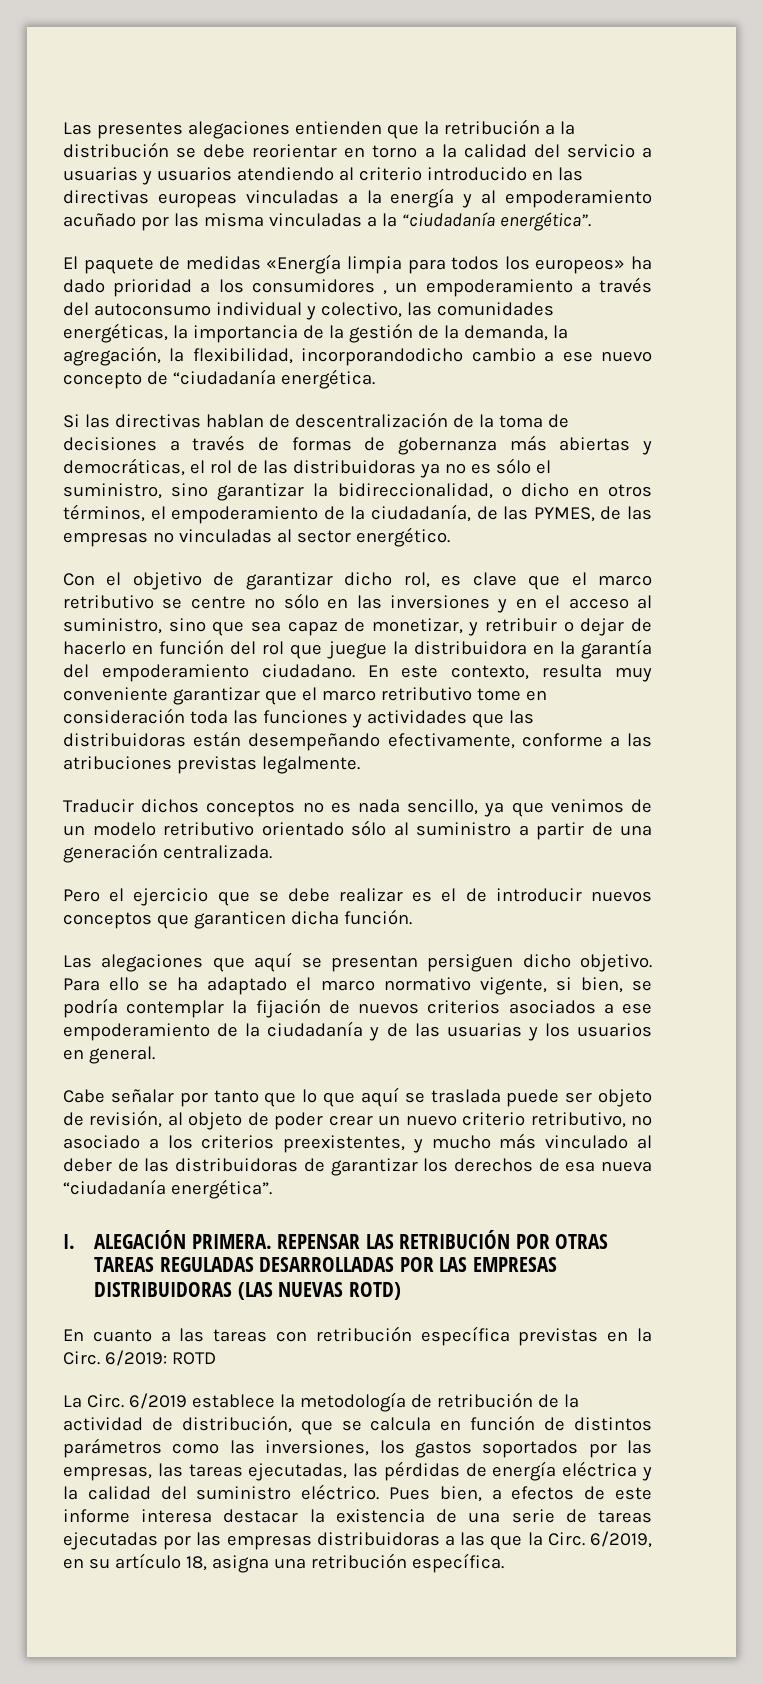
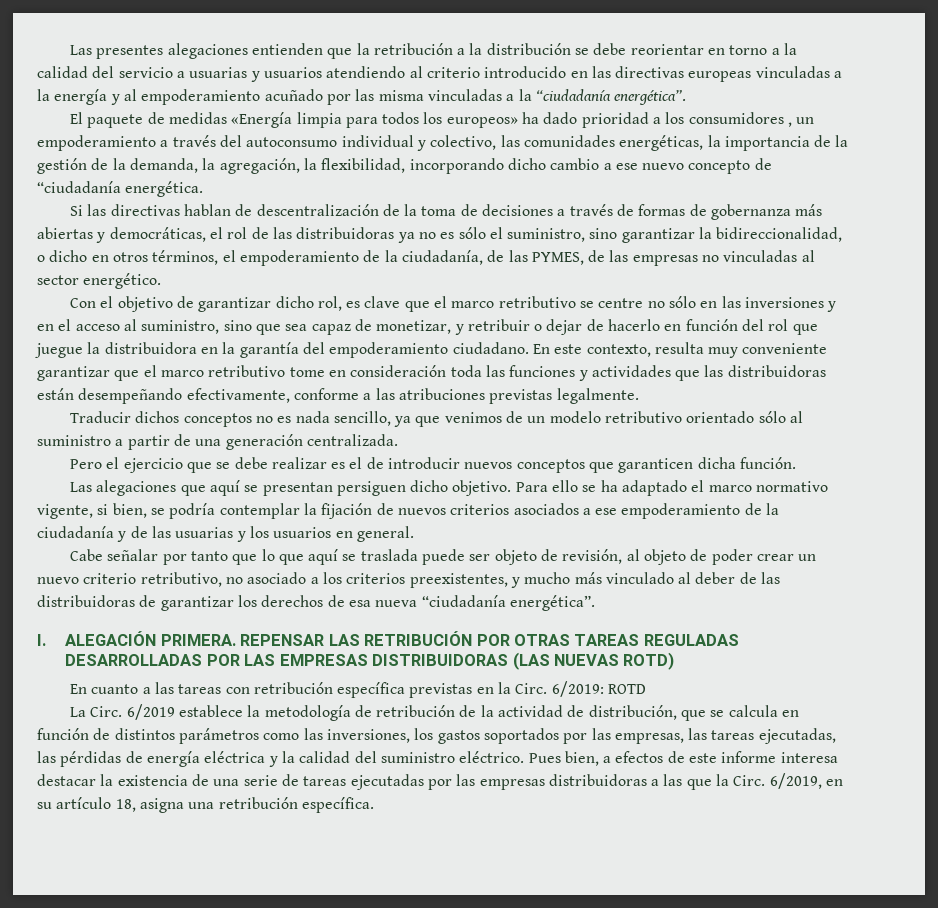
[301,348,464,366] incorporandodicho -> [409,158,546,174] incorporando dicho

